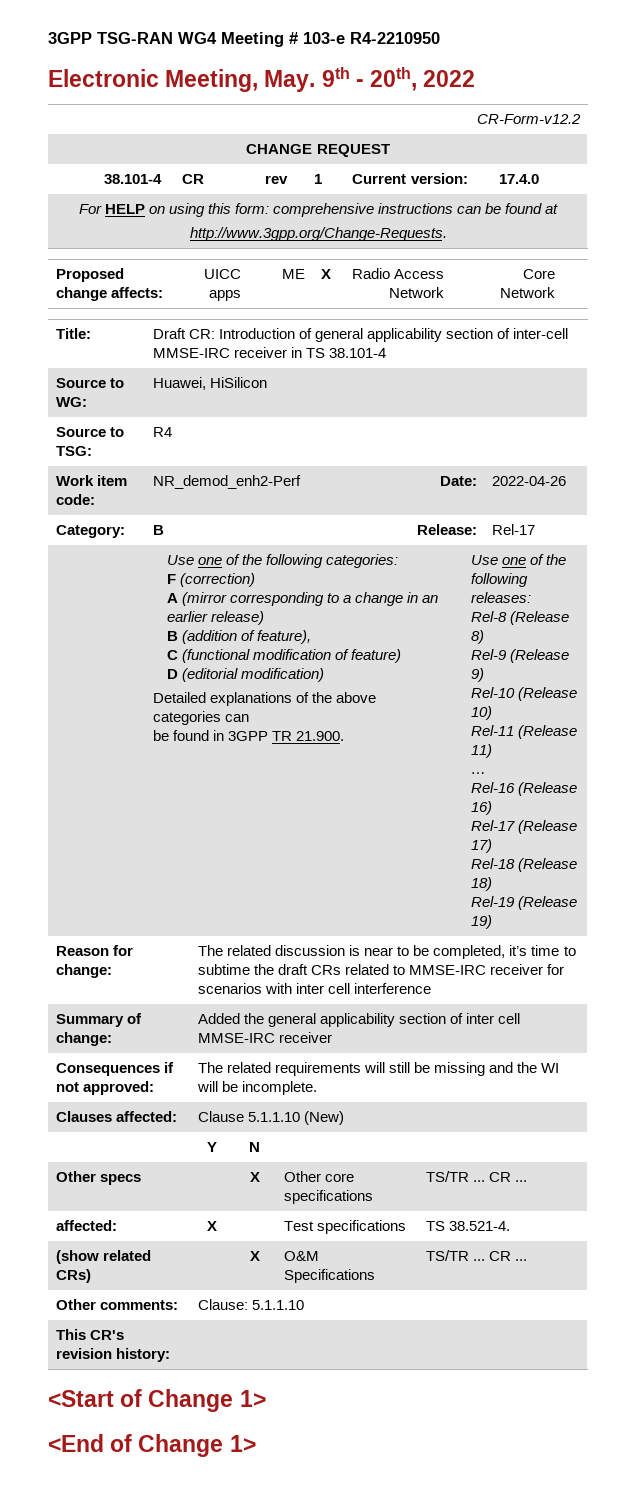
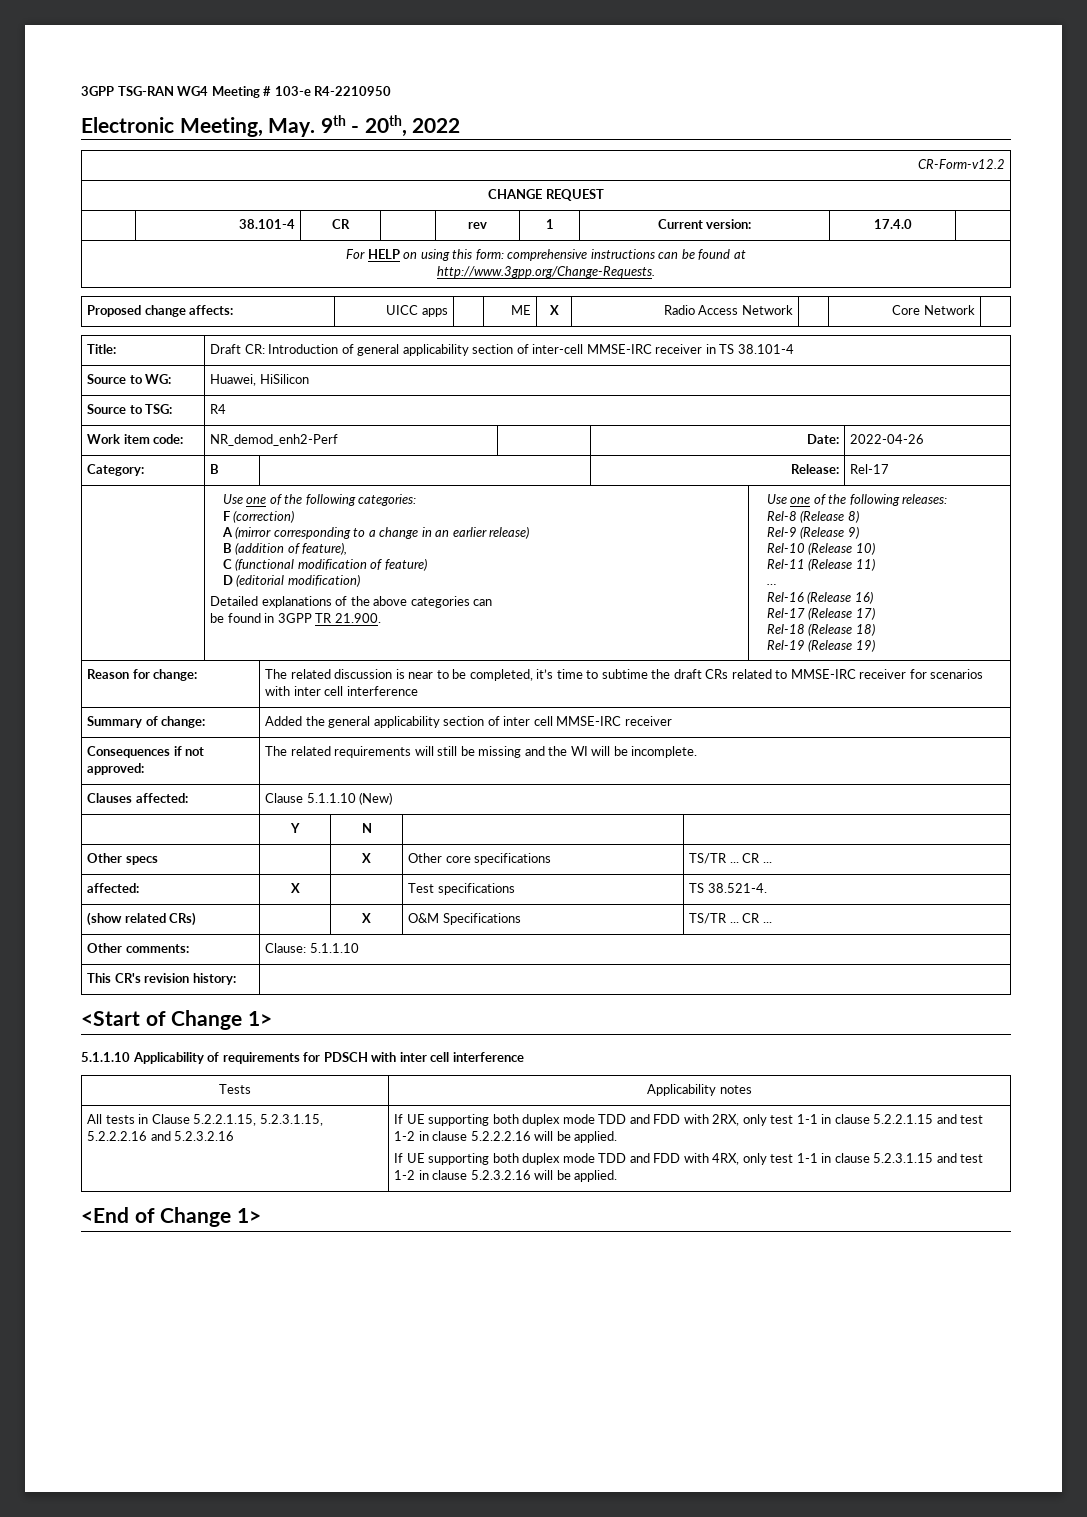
(266, 1398) none -> [81,1052,524,1064] [219,1084,251,1094] [647,1084,752,1096] [87,1114,323,1126] [87,1131,235,1141] [394,1114,984,1126] [394,1131,618,1143] [394,1153,984,1165] [394,1170,618,1182] // 5.1.1.10 Applicability of requirements for PDSCH with inter cell interference // Tests | Applicability notes // All tests in Clause 5.2.2.1.15, 5.2.3.1.15, 5.2.2.2.16 and 5.2.3.2.16 | If UE supporting both duplex mode TDD and FDD with 2RX, only test 1-1 in clause 5.2.2.1.15 and test 1-2 in clause 5.2.2.2.16 will be applied. // If UE supporting both duplex mode TDD and FDD with 4RX, only test 1-1 in clause 5.2.3.1.15 and test 1-2 in clause 5.2.3.2.16 will be applied.

